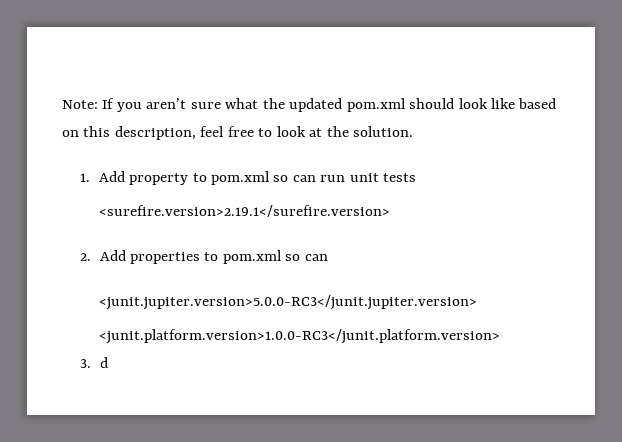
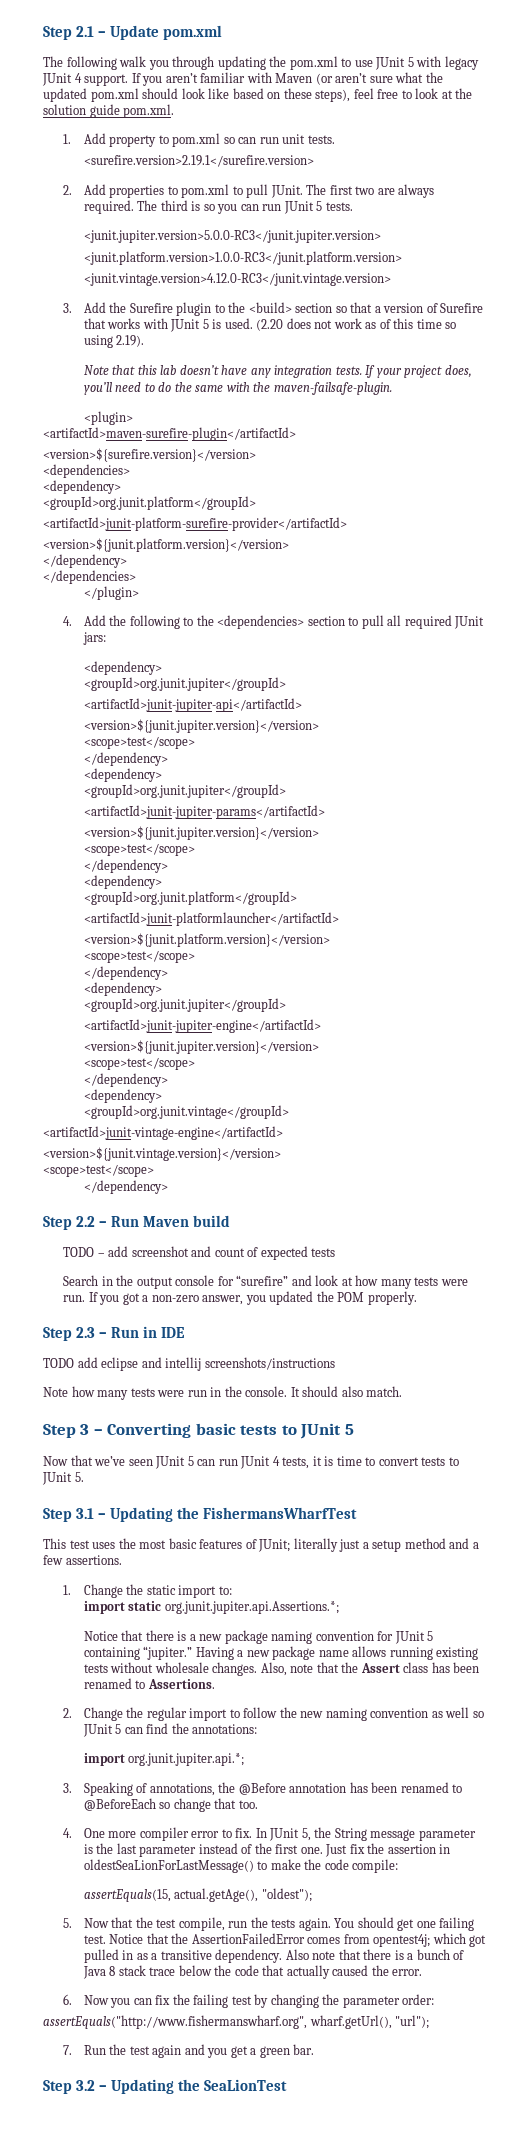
[62,98,142,112] Note: If you -> [43,25,222,40] [43,56,479,70] [42,72,333,86] Step 2.1 – Update pom.xml // The following walk you through updating the pom.xml to use JUnit 5 with legacy JUnit 4 support. If you aren’t familiar with Maven (or
[83,126,196,140] this description, -> [283,88,351,102] these steps),
[353,126,414,137] solution. -> [43,104,175,118] solution guide pom.xml.
[383,173,417,182] tests -> [307,135,335,144] tests.
[285,254,328,261] so can -> [232,184,435,198] [83,200,353,214] to pull JUnit. The first two are always required. The third is so you can run JUnit 5 tests.
[80,357,108,368] // 3. d -> [83,273,391,286] [63,302,484,316] [83,318,457,332] [83,335,145,348] [83,365,472,378] [83,382,392,395] [83,411,133,425] [43,427,296,441] [43,448,256,462] [43,464,130,478] [43,480,121,494] [43,496,256,510] [43,517,347,531] [43,538,289,552] [43,554,127,568] [43,570,136,584] [83,586,139,600] [63,615,485,629] [82,632,106,645] [83,661,162,675] [83,677,286,691] [83,698,302,712] [83,719,319,733] [83,736,195,749] [83,752,168,766] [83,768,162,782] [83,784,286,798] [83,805,325,819] [83,826,319,840] [83,843,195,856] [83,859,168,873] [83,875,162,889] [83,891,297,905] [83,912,339,926] [83,933,330,947] [83,950,195,963] [83,966,168,980] [83,982,162,996] [83,998,286,1012] [83,1019,321,1033] [83,1040,319,1054] [83,1057,195,1070] [83,1073,168,1087] [83,1089,162,1103] [83,1105,289,1119] [43,1126,283,1140] [43,1147,281,1161] [43,1164,154,1177] [83,1180,168,1194] [43,1215,230,1230] [63,1246,336,1260] [63,1275,468,1289] [63,1291,417,1305] [43,1326,185,1341] [43,1357,335,1371] [43,1386,403,1400] [43,1423,354,1439] [43,1455,459,1469] [42,1472,84,1485] [43,1507,357,1522] [43,1538,479,1552] [43,1555,122,1565] [63,1584,232,1598] [83,1601,339,1614] [83,1630,434,1644] [83,1646,479,1660] [83,1662,480,1676] [83,1678,215,1689] [63,1707,484,1721] [82,1723,258,1737] [83,1753,245,1766] [63,1782,463,1796] [83,1798,258,1812] [63,1827,476,1841] [83,1843,451,1857] [83,1859,399,1873] [83,1888,312,1902] [63,1917,475,1931] [83,1933,487,1947] [83,1949,465,1963] [82,1965,423,1979] [63,1994,435,2008] [43,2015,430,2029] [63,2044,315,2058] [43,2079,287,2094] // <junit.vintage.version>4.12.0-RC3</junit.vintage.version> // 3. Add the Surefire plugin to the <build> section so that a version of Surefire that works with JUnit 5 is used. (2.20 does not work as of this time so using 2.19). // Note that this lab doesn’t have any integration tests. If your project does, you’ll need to do the same with the maven-failsafe-plugin. // <plugin> // <artifactId>maven-surefire-plugin</artifactId> // <version>${surefire.version}</version> // <dependencies> // <dependency> // <groupId>org.junit.platform</groupId> // <artifactId>junit-platform-surefire-provider</artifactId> // <version>${junit.platform.version}</version> // </dependency> // </dependencies> // </plugin> // 4. Add the following to the <dependencies> section to pull all required JUnit jars: // <dependency> // <groupId>org.junit.jupiter</groupId> // <artifactId>junit-jupiter-api</artifactId> // <version>${junit.jupiter.version}</version> // <scope>test</scope> // </dependency> // <dependency> // <groupId>org.junit.jupiter</groupId> // <artifactId>junit-jupiter-params</artifactId> // <version>${junit.jupiter.version}</version> // <scope>test</scope> // </dependency> // <dependency> // <groupId>org.junit.platform</groupId> // <artifactId>junit-platformlauncher</artifactId> // <version>${junit.platform.version}</version> // <scope>test</scope> // </dependency> // <dependency> // <groupId>org.junit.jupiter</groupId> // <artifactId>junit-jupiter-engine</artifactId> // <version>${junit.jupiter.version}</version> // <scope>test</scope> // </dependency> // <dependency> // <groupId>org.junit.vintage</groupId> // <artifactId>junit-vintage-engine</artifactId> // <version>${junit.vintage.version}</version> // <scope>test</scope> // </dependency> // Step 2.2 – Run Maven build // TODO – add screenshot and count of expected tests // Search in the output console for “surefire” and look at how many tests were run. If you got a non-zero answer, you updated the POM properly. // Step 2.3 – Run in IDE // TODO add eclipse and intellij screenshots/instructions // Note how many tests were run in the console. It should also match. // Step 3 – Converting basic tests to JUnit 5 // Now that we’ve seen JUnit 5 can run JUnit 4 tests, it is time to convert tests to JUnit 5. // Step 3.1 – Updating the FishermansWharfTest // This test uses the most basic features of JUnit; literally just a setup method and a few assertions. // 1. Change the static import to: // import static org.junit.jupiter.api.Assertions.*; // Notice that there is a new package naming convention for JUnit 5 containing “jupiter.” Having a new package name allows running existing tests without wholesale changes. Also, note that the Assert class has been renamed to Assertions. // 2. Change the regular import to follow the new naming convention as well so JUnit 5 can find the annotations: // import org.junit.jupiter.api.*; // 3. Speaking of annotations, the @Before annotation has been renamed to @BeforeEach so change that too. // 4. One more compiler error to fix. In JUnit 5, the String message parameter is the last parameter instead of the first one. Just fix the assertion in oldestSeaLionForLastMessage() to make the code compile: // assertEquals(15, actual.getAge(), "oldest"); // 5. Now that the test compile, run the tests again. You should get one failing test. Notice that the AssertionFailedError comes from opentest4j; which got pulled in as a transitive dependency. Also note that there is a bunch of Java 8 stack trace below the code that actually caused the error. // 6. Now you can fix the failing test by changing the parameter order: // assertEquals("http://www.fishermanswharf.org", wharf.getUrl(), "url"); // 7. Run the test again and you get a green bar. // Step 3.2 – Updating the SeaLionTest

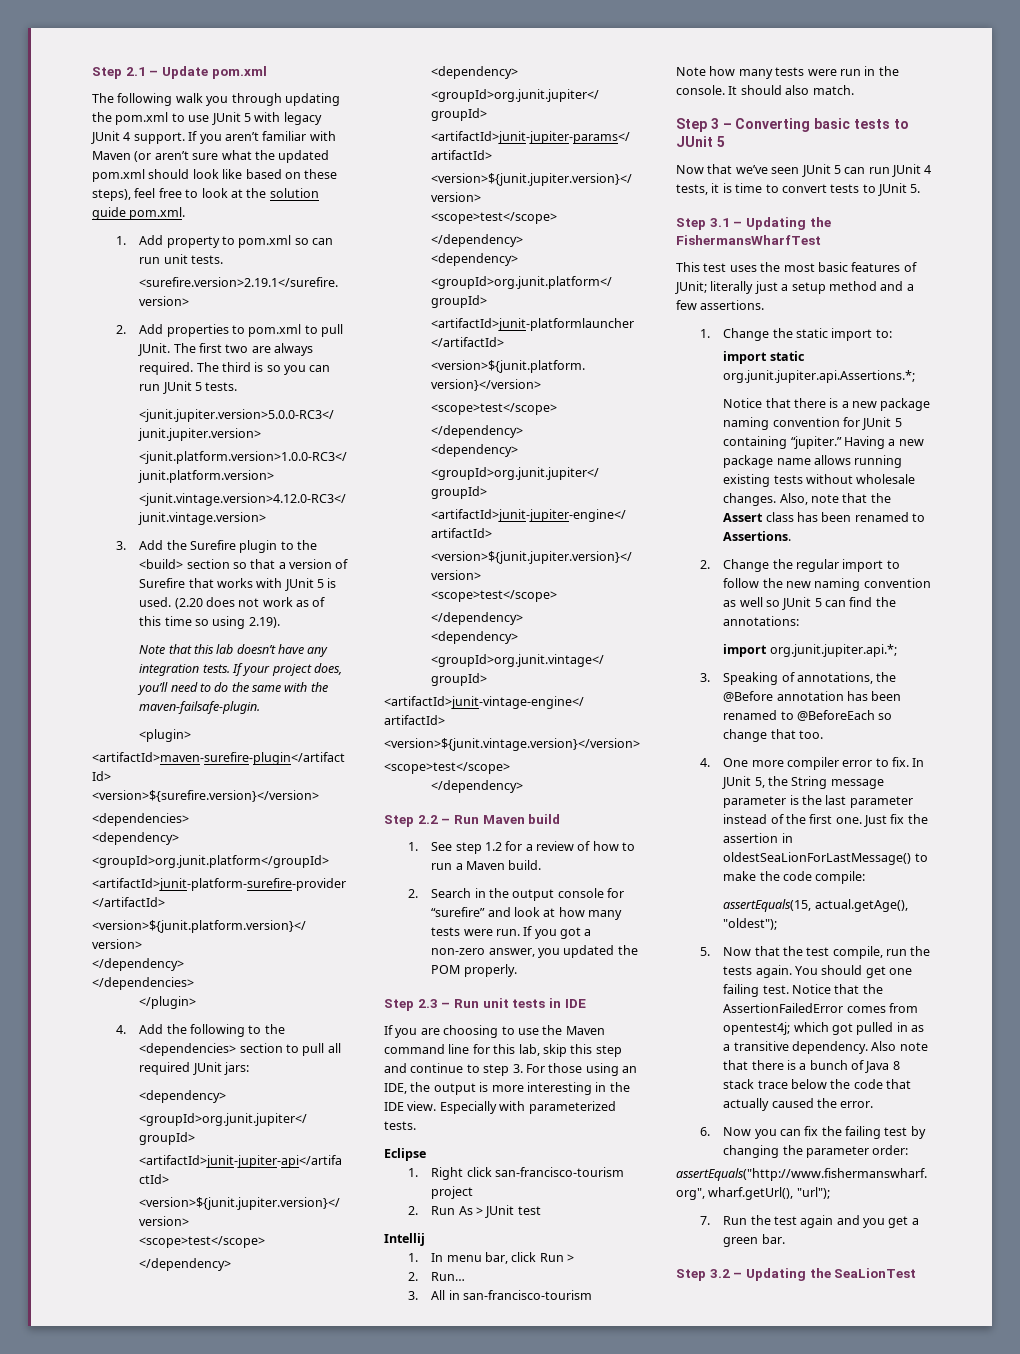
[63,1246,336,1260] TODO – add screenshot and count of expected tests // -> [407,841,636,854] [431,860,542,870] [407,889,418,898] 1. See step 1.2 for a review of how to run a Maven build. // 2.
(139, 1332) none -> [482,998,546,1008] unit tests
[43,1357,335,1371] TODO add eclipse and intellij screenshots/instructions -> [384,1025,605,1038] [384,1044,622,1057] [384,1063,637,1076] [384,1082,630,1095] [384,1101,616,1114] [384,1121,416,1130] [384,1148,426,1161] [407,1167,624,1180] [431,1186,474,1199] [407,1205,541,1218] [384,1233,425,1246] [407,1252,575,1264] [407,1272,466,1281] [407,1290,592,1300] If you are choosing to use the Maven command line for this lab, skip this step and continue to step 3. For those using an IDE, the output is more interesting in the IDE view. Especially with parameterized tests. // Eclipse // 1. Right click san-francisco-tourism project // 2. Run As > JUnit test // Intellij // 1. In menu bar, click Run > // 2. Run… // 3. All in san-francisco-tourism

